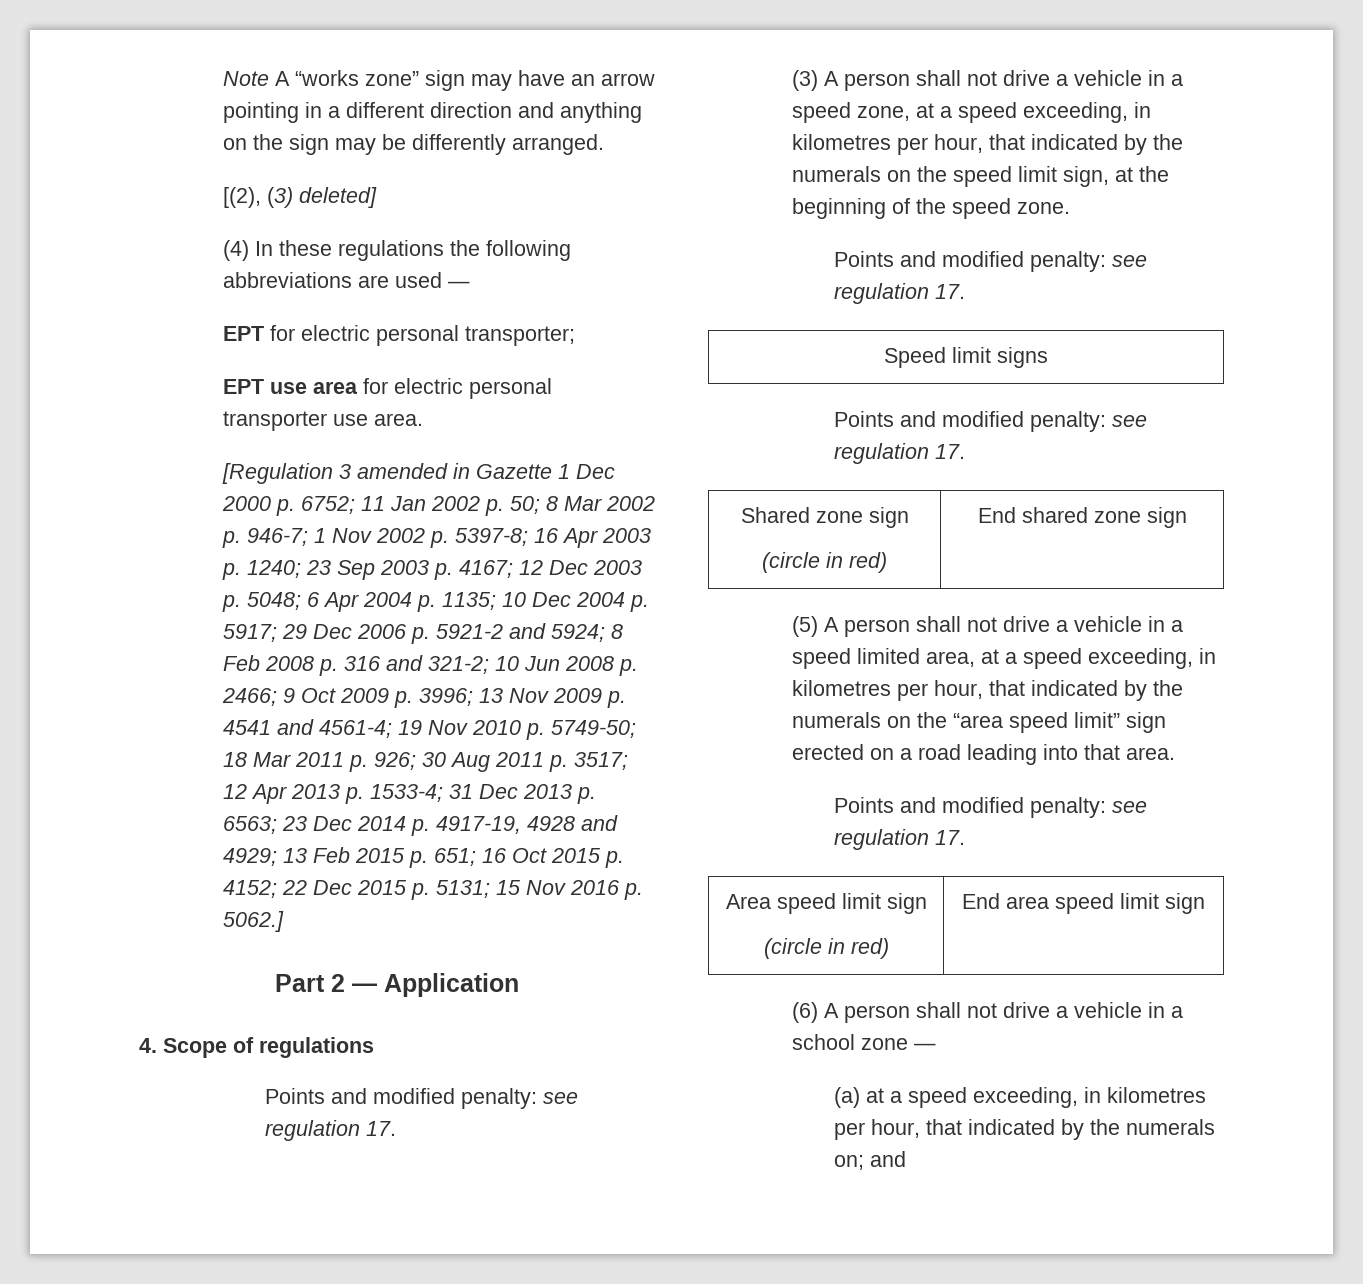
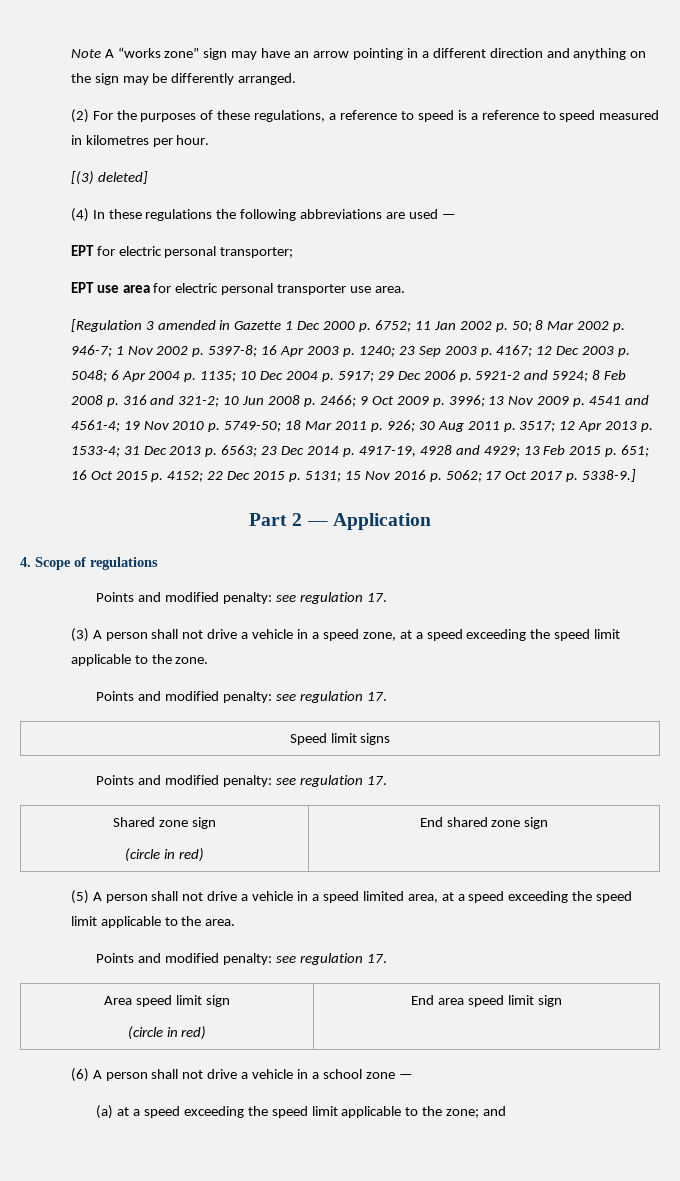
[222,187,293,208] [(2), (3) -> [70,109,660,123] [70,135,210,147] [70,171,94,185] (2) For the purposes of these regulations, a reference to speed is a reference to speed measured in kilometres per hour. // [(3)
[222,911,284,932] 5062.] -> [445,469,637,482] 5062; 17 Oct 2017 p. 5338-9.]
[1022,102,1151,123] [791,134,1183,155] [791,166,1169,187] [791,198,1011,219] exceeding, in kilometres per hour, that indicated by the numerals on the speed limit sign, at the beginning of the speed -> [466,629,621,641] [70,654,172,666] exceeding the speed limit applicable to the
[1087,648,1216,669] [791,680,1183,701] [791,712,1166,733] [791,744,1120,765] exceeding, in kilometres per hour, that indicated by the numerals on the “area speed limit” sign erected on a road leading into that -> [508,891,633,903] [70,916,202,928] exceeding the speed limit applicable to the
[972,1087,1206,1108] [833,1119,1215,1140] [833,1155,864,1170] exceeding, in kilometres per hour, that indicated by the numerals on; -> [183,1106,480,1118] exceeding the speed limit applicable to the zone;

